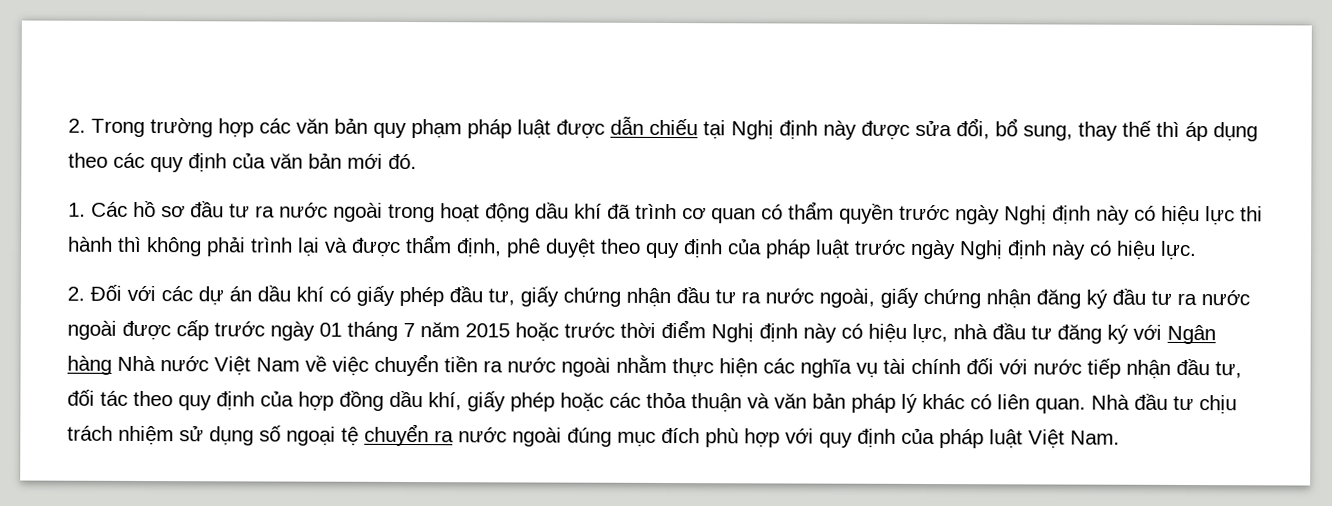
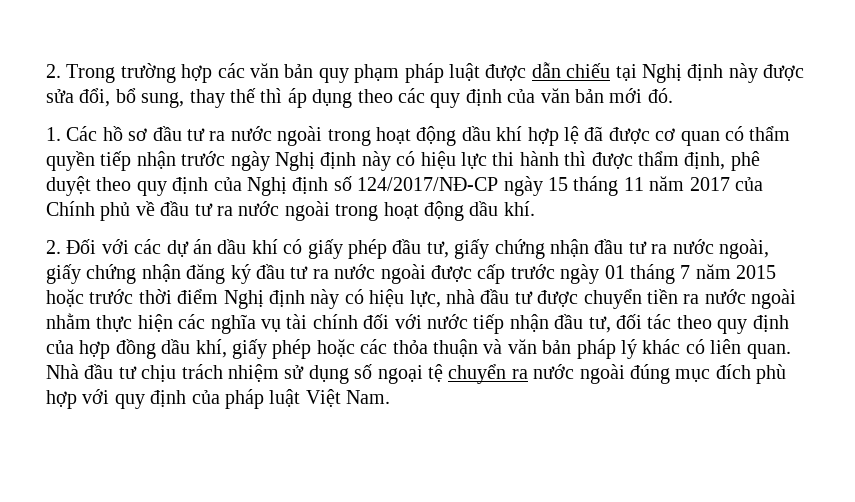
[607,203,677,220] đã trình -> [527,126,650,146] hợp lệ đã được
(894, 213) none -> [100,151,176,171] tiếp nhận
[146,236,348,257] không phải trình lại và -> (587, 158) none
[765,239,1197,261] pháp luật trước ngày Nghị định này có hiệu lực. -> [247,176,763,196] [46,201,535,221] Nghị định số 124/2017/NĐ-CP ngày 15 tháng 11 năm 2017 của Chính phủ về đầu tư ra nước ngoài trong hoạt động dầu khí.
[1057,324,1216,345] [67,355,369,376] đăng ký với Ngân hàng Nhà nước Việt Nam về việc -> [537,290,579,307] được

